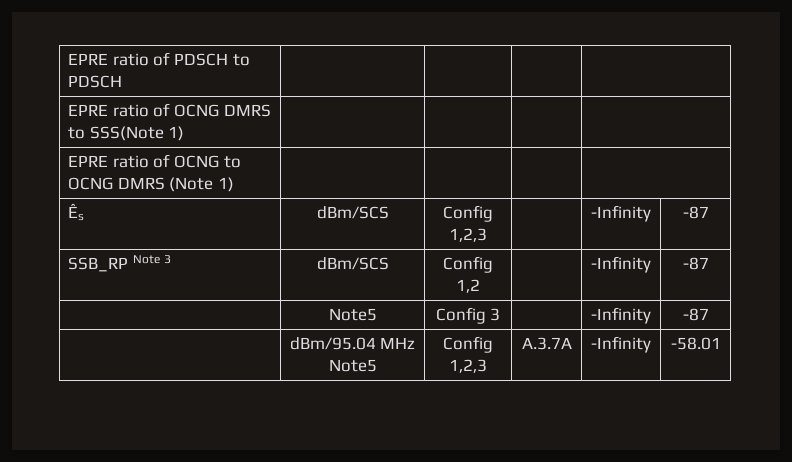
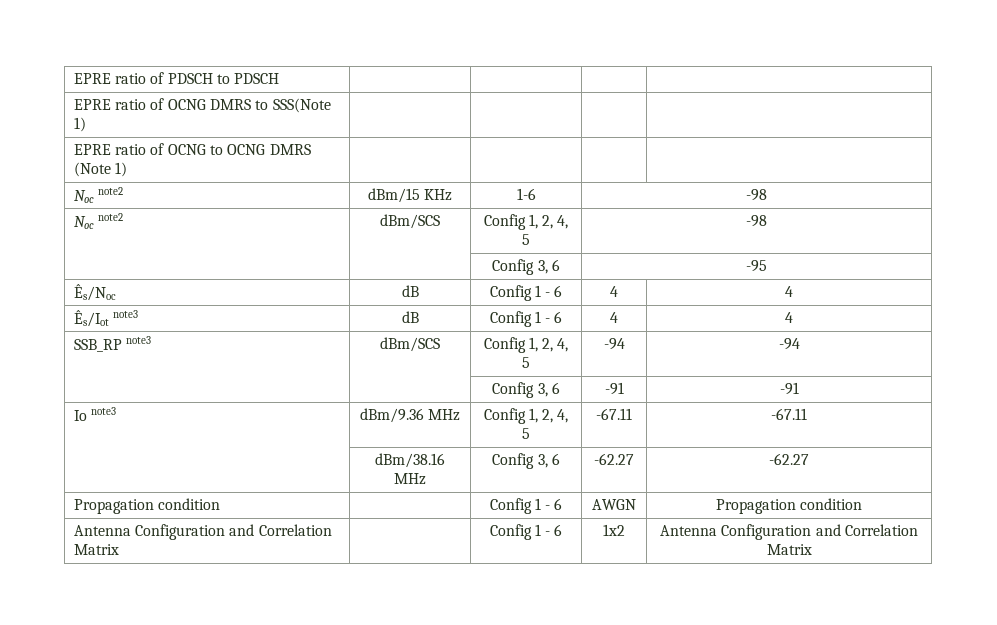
[68,203,85,221] [316,206,389,219] [442,205,493,222] [448,228,487,242] [591,205,651,222] [682,206,709,219] Ês | dBm/SCS | Config 1,2,3 | | -Infinity | -87 -> [73,187,124,203] [367,188,453,203] [516,188,536,200] [746,189,767,201] [73,213,124,229] [380,214,440,229] [483,214,569,230] [522,234,530,245] [746,215,767,227] [492,259,560,275] [746,260,767,272] [73,284,116,301] [401,285,419,297] [489,285,563,301] [610,286,618,297] [785,286,793,297] [73,310,139,327] [401,311,419,323] [489,311,563,327] [610,312,618,323] [785,312,793,323] Noc note2 | dBm/15 KHz | 1-6 | -98 // Noc note2 | dBm/SCS | Config 1, 2, 4, 5 | -98 // | | Config 3, 6 | -95 // Ês/Noc | dB | Config 1 - 6 | 4 | 4 // Ês/Iot note3 | dB | Config 1 - 6 | 4 | 4
[132,255,172,264] [316,257,389,270] [442,256,493,273] [455,279,480,293] [591,256,651,273] [682,257,709,270] [328,308,377,321] [435,307,501,324] [591,307,651,324] [682,308,709,321] [289,337,416,350] [328,359,377,372] [442,336,493,353] [448,359,487,373] [521,337,572,350] [591,336,651,353] [670,337,721,350] Note 3 | dBm/SCS | Config 1,2 | | -Infinity | -87 // | Note5 | Config 3 | | -Infinity | -87 // | dBm/95.04 MHz Note5 | Config 1,2,3 | A.3.7A | -Infinity | -58.01 -> [126,336,152,344] [380,337,440,352] [483,337,569,353] [522,357,530,368] [603,338,625,350] [778,338,800,350] [492,382,560,398] [604,382,624,395] [779,382,799,395] [73,407,117,421] [359,408,461,423] [483,408,569,424] [522,428,530,439] [596,408,632,420] [771,408,807,420] [375,453,445,468] [394,473,426,485] [492,453,560,469] [594,453,634,465] [769,453,809,465] [73,498,221,514] [489,498,563,514] [592,499,636,510] [715,498,863,514] [73,524,332,540] [73,544,119,555] [489,524,563,540] [603,524,625,536] [660,524,918,540] [766,544,812,555] note3 | dBm/SCS | Config 1, 2, 4, 5 | -94 | -94 // | | Config 3, 6 | -91 | -91 // Io note3 | dBm/9.36 MHz | Config 1, 2, 4, 5 | -67.11 | -67.11 // | dBm/38.16 MHz | Config 3, 6 | -62.27 | -62.27 // Propagation condition | | Config 1 - 6 | AWGN | Propagation condition // Antenna Configuration and Correlation Matrix | | Config 1 - 6 | 1x2 | Antenna Configuration and Correlation Matrix

